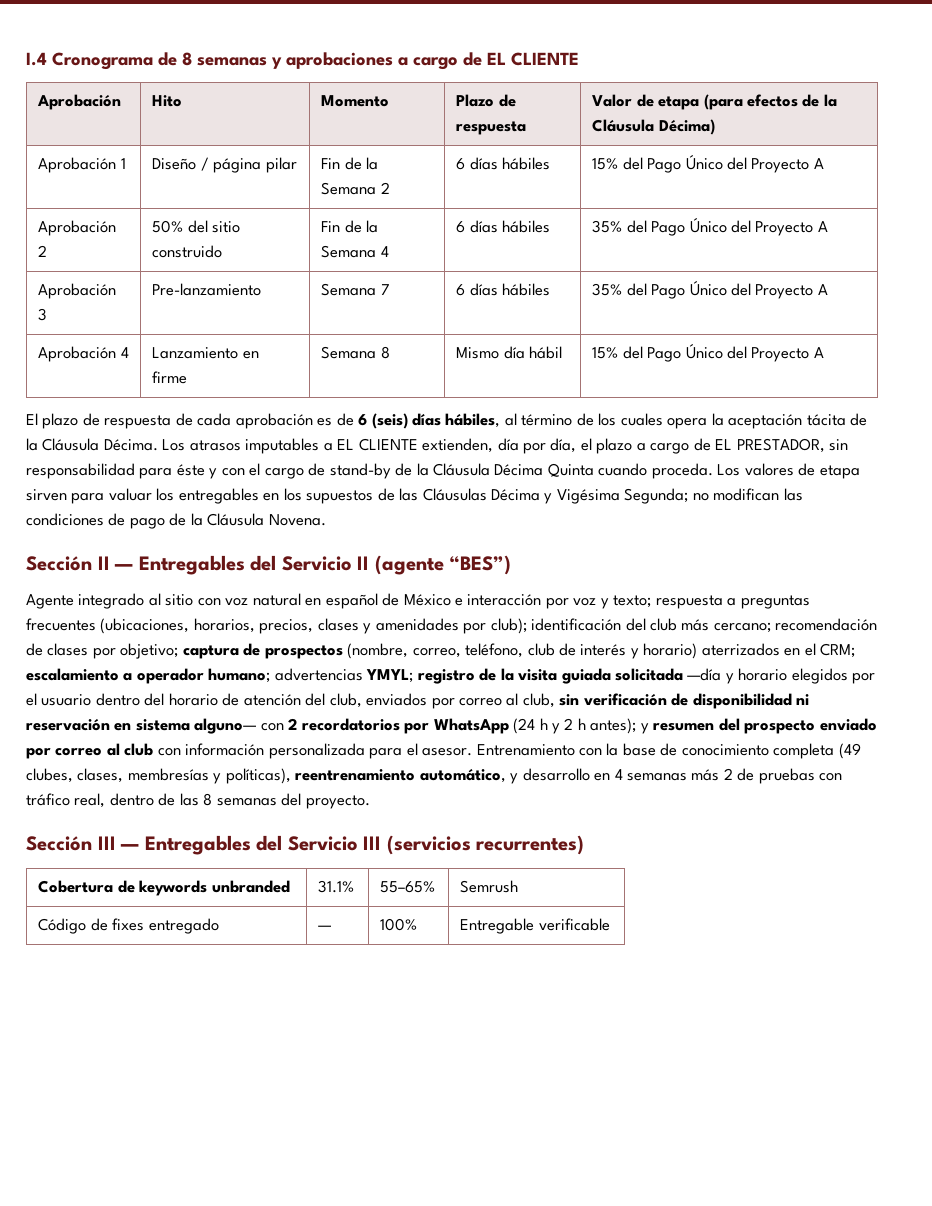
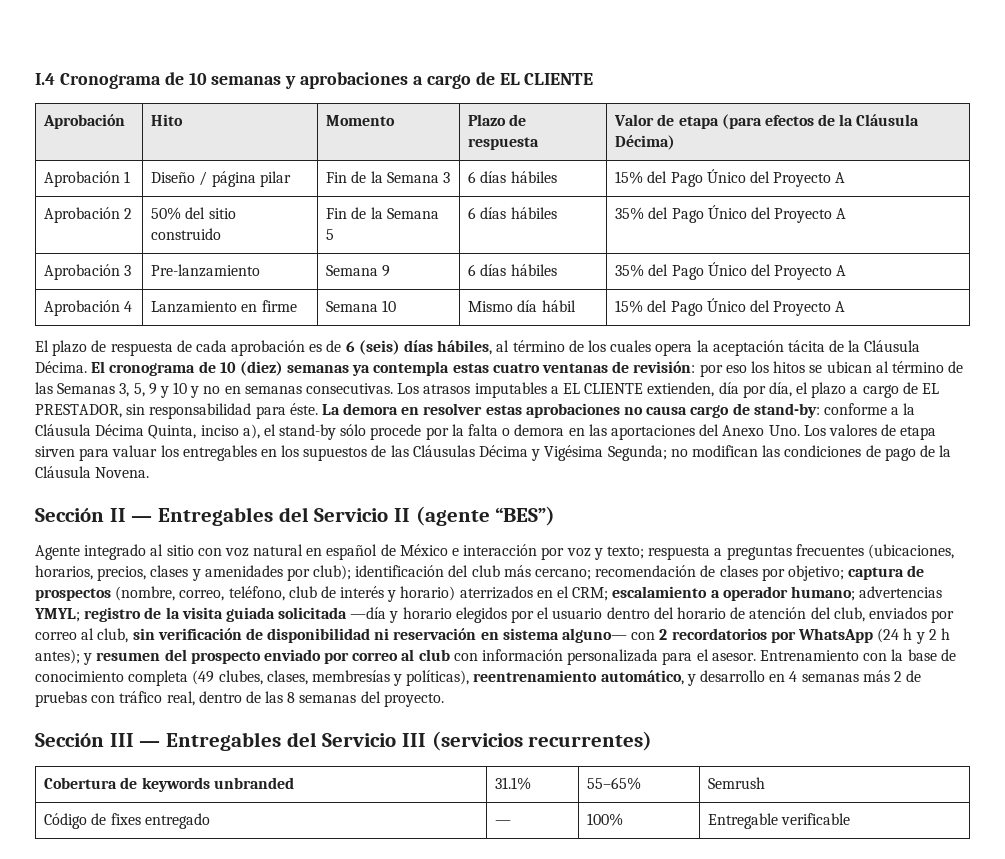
[182,52,192,66] 8 -> [188,72,207,85] 10
[380,182,390,194] 2 -> [442,172,450,183] 3
[380,246,389,257] 4 -> [326,229,335,240] 5
[380,284,390,295] 7 -> [382,265,391,277] 9
[380,346,390,359] 8 -> [382,300,397,312] 10
(158, 445) none -> [91,361,964,377] [35,382,394,398] El cronograma de 10 (diez) semanas ya contempla estas cuatro ventanas de revisión: por eso los hitos se ubican al término de las Semanas 3, 5, 9 y 10 y no en semanas consecutivas.
[176,463,713,479] éste y con el cargo de stand-by de la Cláusula Décima Quinta cuando proceda. -> [289,403,916,418] [35,424,800,440] éste. La demora en resolver estas aprobaciones no causa cargo de stand-by: conforme a la Cláusula Décima Quinta, inciso a), el stand-by sólo procede por la falta o demora en las aportaciones del Anexo Uno.

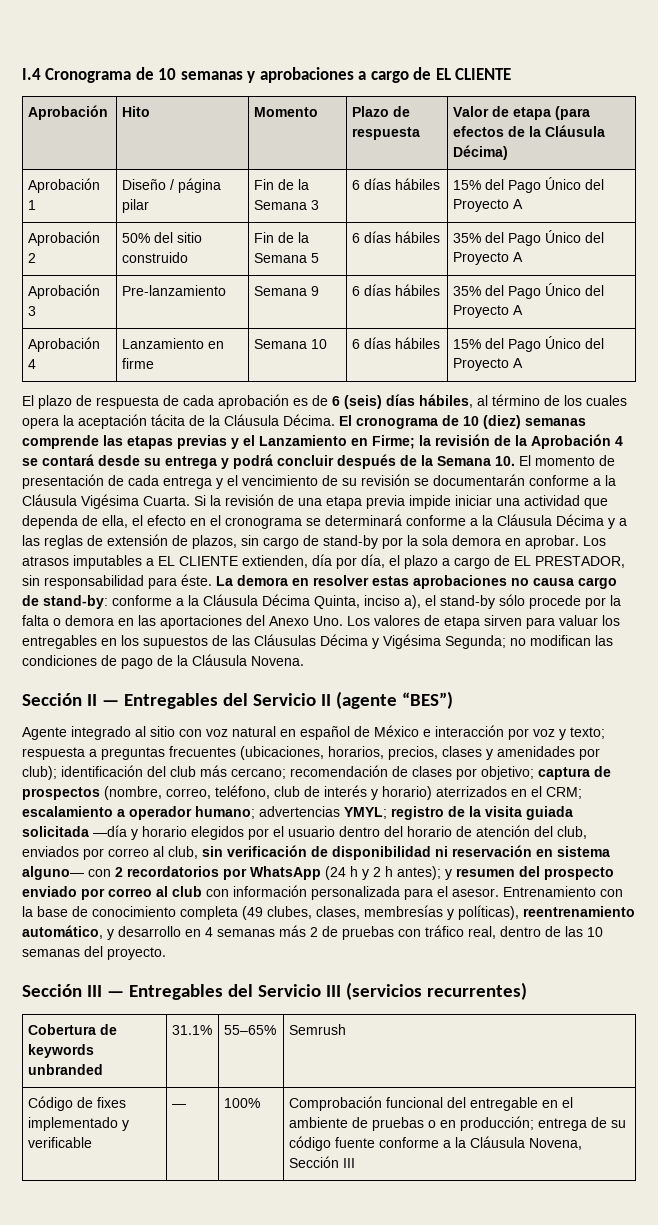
[468,300,576,312] Mismo día hábil -> [351,337,440,349] 6 días hábiles
[352,361,964,377] [35,382,394,398] ya contempla estas cuatro ventanas de revisión: por eso los hitos se ubican al término de las Semanas 3, 5, 9 y 10 y no en semanas consecutivas. -> [22,434,623,449] [22,454,615,469] [22,474,616,489] [22,494,608,509] [22,514,627,529] [22,534,579,549] comprende las etapas previas y el Lanzamiento en Firme; la revisión de la Aprobación 4 se contará desde su entrega y podrá concluir después de la Semana 10. El momento de presentación de cada entrega y el vencimiento de su revisión se documentarán conforme a la Cláusula Vigésima Cuarta. Si la revisión de una etapa previa impide iniciar una actividad que dependa de ella, el efecto en el cronograma se determinará conforme a la Cláusula Décima y a las reglas de extensión de plazos, sin cargo de stand-by por la sola demora en aprobar.
[287,692,296,703] 8 -> [587,927,603,937] 10
[144,813,210,829] entregado -> [27,1117,129,1131] [27,1137,92,1148] implementado y verificable
[708,813,851,829] Entregable verificable -> [288,1096,573,1111] [288,1116,626,1131] [288,1136,582,1151] [288,1156,355,1168] Comprobación funcional del entregable en el ambiente de pruebas o en producción; entrega de su código fuente conforme a la Cláusula Novena, Sección III

